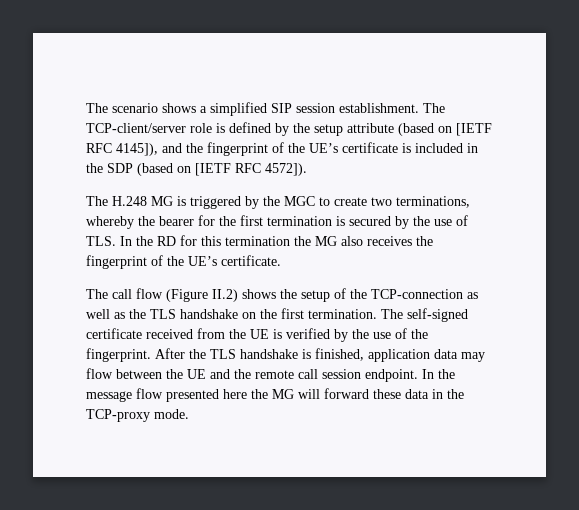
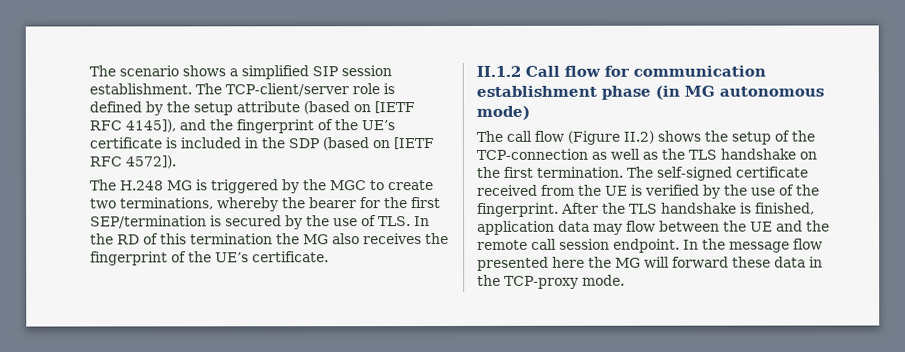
[267,216,332,226] termination -> [90,215,207,229] SEP/termination
[180,235,197,246] for -> [143,233,159,245] of
(281, 260) none -> [476,65,766,77] [476,85,824,100] [476,105,530,120] // II.1.2 Call flow for communication establishment phase (in MG autonomous mode)

